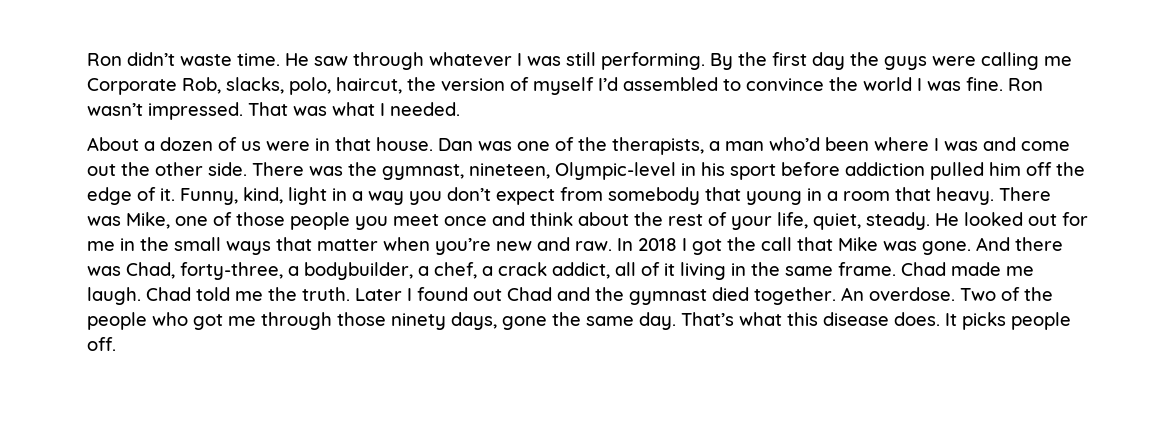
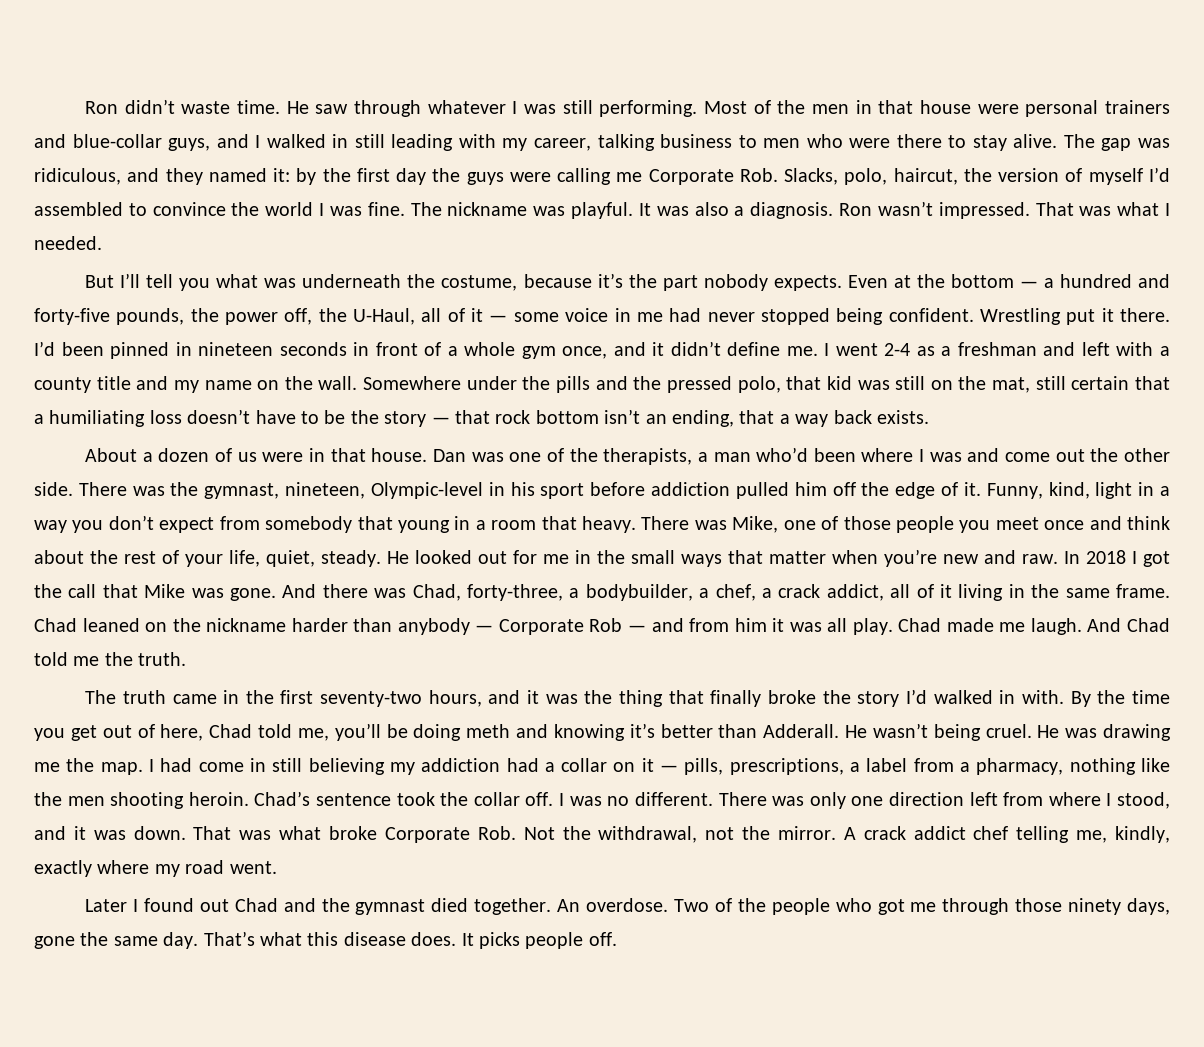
[710,53,733,70] By -> [704,100,1171,117] [34,134,1170,151] [34,168,317,185] Most of the men in that house were personal trainers and blue-collar guys, and I walked in still leading with my career, talking business to men who were there to stay alive. The gap was ridiculous, and they named it: by
[182,77,284,94] Rob, slacks, -> [739,168,839,185] Rob. Slacks,
(1003, 84) none -> [410,202,834,219] The nickname was playful. It was also a diagnosis.
(460, 109) none -> [85,273,1170,291] [34,308,1170,325] [34,341,1170,359] [34,376,1170,393] [34,409,929,427] // But I’ll tell you what was underneath the costume, because it’s the part nobody expects. Even at the bottom — a hundred and forty-five pounds, the power off, the U-Haul, all of it — some voice in me had never stopped being confident. Wrestling put it there. I’d been pinned in nineteen seconds in front of a whole gym once, and it didn’t define me. I went 2-4 as a freshman and left with a county title and my name on the wall. Somewhere under the pills and the pressed polo, that kid was still on the mat, still certain that a humiliating loss doesn’t have to be the story — that rock bottom isn’t an ending, that a way back exists.
(946, 269) none -> [82,618,942,635] leaned on the nickname harder than anybody — Corporate Rob — and from him it was all play. Chad
(141, 296) none -> [1087,618,1122,632] And
(350, 294) none -> [85,689,1170,707] [34,723,1172,741] [34,758,1171,775] [34,791,1170,809] [34,826,1170,843] [34,860,277,877] // The truth came in the first seventy-two hours, and it was the thing that finally broke the story I’d walked in with. By the time you get out of here, Chad told me, you’ll be doing meth and knowing it’s better than Adderall. He wasn’t being cruel. He was drawing me the map. I had come in still believing my addiction had a collar on it — pills, prescriptions, a label from a pharmacy, nothing like the men shooting heroin. Chad’s sentence took the collar off. I was no different. There was only one direction left from where I stood, and it was down. That was what broke Corporate Rob. Not the withdrawal, not the mirror. A crack addict chef telling me, kindly, exactly where my road went. //

